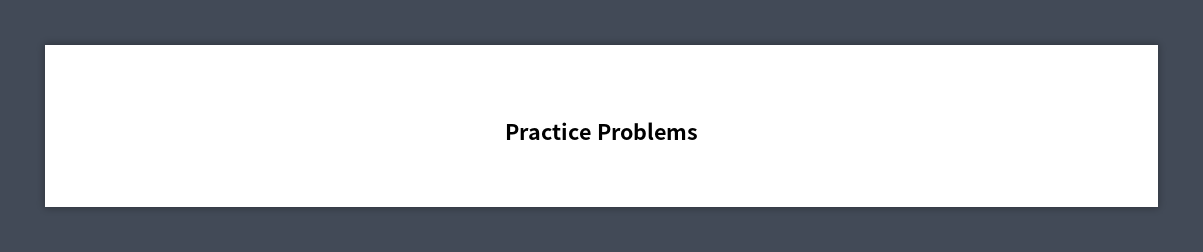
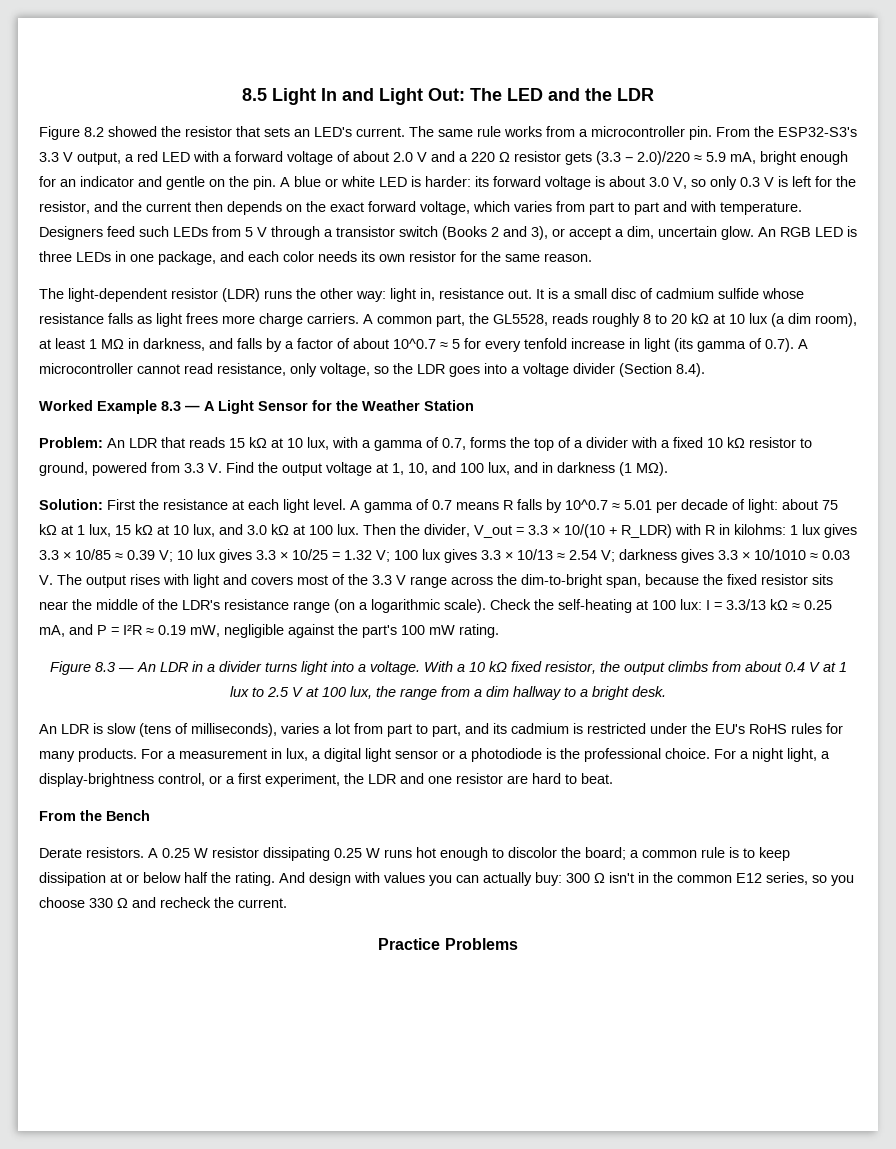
(505, 131) none -> [242,88,654,105] [39,126,857,140] [39,151,848,165] [39,176,856,190] [39,201,802,215] [39,226,857,240] [39,251,592,265] [39,288,804,302] [39,313,857,327] [39,338,808,352] [39,363,705,377] [39,400,474,414] [39,437,812,451] [39,462,668,476] [39,499,838,513] [39,524,857,538] [39,549,850,563] [39,574,833,588] [39,599,832,613] [39,624,499,638] [49,661,847,675] [230,686,666,700] [39,723,843,737] [39,748,830,762] [39,773,613,787] [39,810,150,821] [39,847,790,861] [39,872,854,886] [39,897,287,908] 8.5 Light In and Light Out: The LED and the LDR // Figure 8.2 showed the resistor that sets an LED's current. The same rule works from a microcontroller pin. From the ESP32-S3's 3.3 V output, a red LED with a forward voltage of about 2.0 V and a 220 Ω resistor gets (3.3 − 2.0)/220 ≈ 5.9 mA, bright enough for an indicator and gentle on the pin. A blue or white LED is harder: its forward voltage is about 3.0 V, so only 0.3 V is left for the resistor, and the current then depends on the exact forward voltage, which varies from part to part and with temperature. Designers feed such LEDs from 5 V through a transistor switch (Books 2 and 3), or accept a dim, uncertain glow. An RGB LED is three LEDs in one package, and each color needs its own resistor for the same reason. // The light-dependent resistor (LDR) runs the other way: light in, resistance out. It is a small disc of cadmium sulfide whose resistance falls as light frees more charge carriers. A common part, the GL5528, reads roughly 8 to 20 kΩ at 10 lux (a dim room), at least 1 MΩ in darkness, and falls by a factor of about 10^0.7 ≈ 5 for every tenfold increase in light (its gamma of 0.7). A microcontroller cannot read resistance, only voltage, so the LDR goes into a voltage divider (Section 8.4). // Worked Example 8.3 — A Light Sensor for the Weather Station // Problem: An LDR that reads 15 kΩ at 10 lux, with a gamma of 0.7, forms the top of a divider with a fixed 10 kΩ resistor to ground, powered from 3.3 V. Find the output voltage at 1, 10, and 100 lux, and in darkness (1 MΩ). // Solution: First the resistance at each light level. A gamma of 0.7 means R falls by 10^0.7 ≈ 5.01 per decade of light: about 75 kΩ at 1 lux, 15 kΩ at 10 lux, and 3.0 kΩ at 100 lux. Then the divider, V_out = 3.3 × 10/(10 + R_LDR) with R in kilohms: 1 lux gives 3.3 × 10/85 ≈ 0.39 V; 10 lux gives 3.3 × 10/25 = 1.32 V; 100 lux gives 3.3 × 10/13 ≈ 2.54 V; darkness gives 3.3 × 10/1010 ≈ 0.03 V. The output rises with light and covers most of the 3.3 V range across the dim-to-bright span, because the fixed resistor sits near the middle of the LDR's resistance range (on a logarithmic scale). Check the self-heating at 100 lux: I = 3.3/13 kΩ ≈ 0.25 mA, and P = I²R ≈ 0.19 mW, negligible against the part's 100 mW rating. // Figure 8.3 — An LDR in a divider turns light into a voltage. With a 10 kΩ fixed resistor, the output climbs from about 0.4 V at 1 lux to 2.5 V at 100 lux, the range from a dim hallway to a bright desk. // An LDR is slow (tens of milliseconds), varies a lot from part to part, and its cadmium is restricted under the EU's RoHS rules for many products. For a measurement in lux, a digital light sensor or a photodiode is the professional choice. For a night light, a display-brightness control, or a first experiment, the LDR and one resistor are hard to beat. // From the Bench // Derate resistors. A 0.25 W resistor dissipating 0.25 W runs hot enough to discolor the board; a common rule is to keep dissipation at or below half the rating. And design with values you can actually buy: 300 Ω isn't in the common E12 series, so you choose 330 Ω and recheck the current. //

